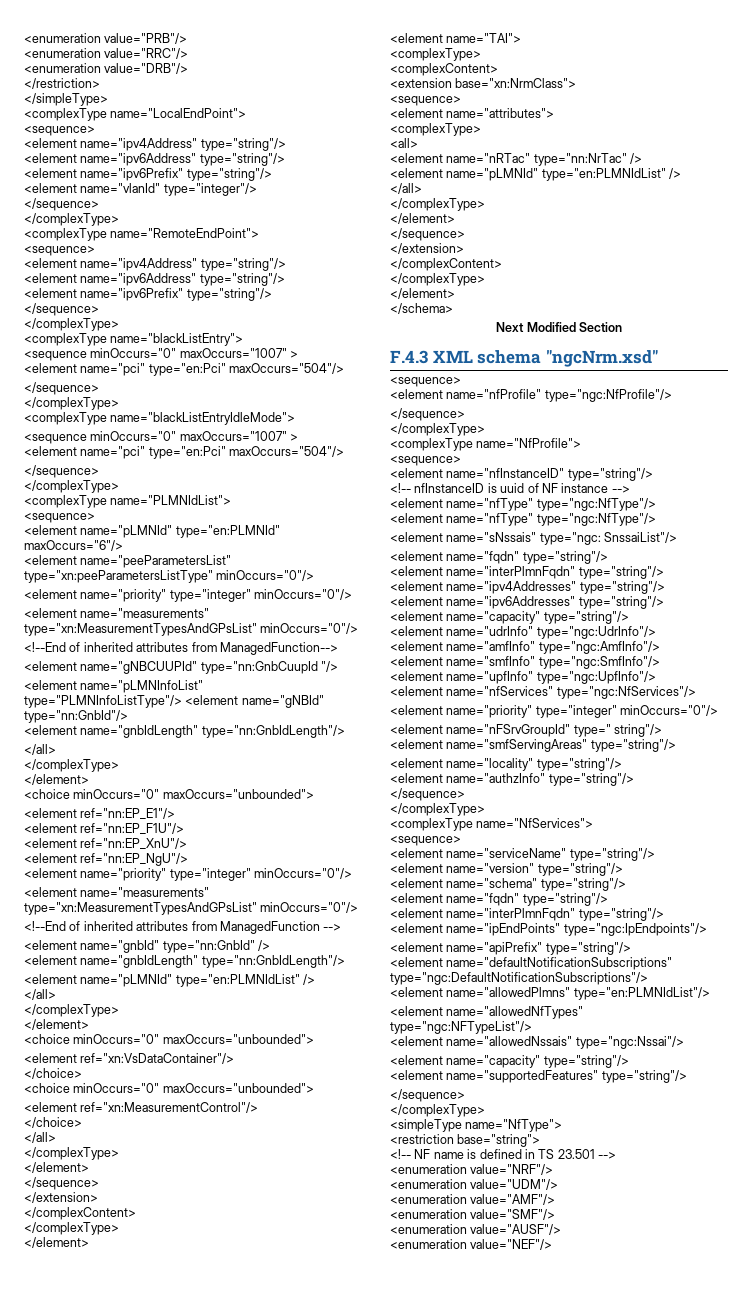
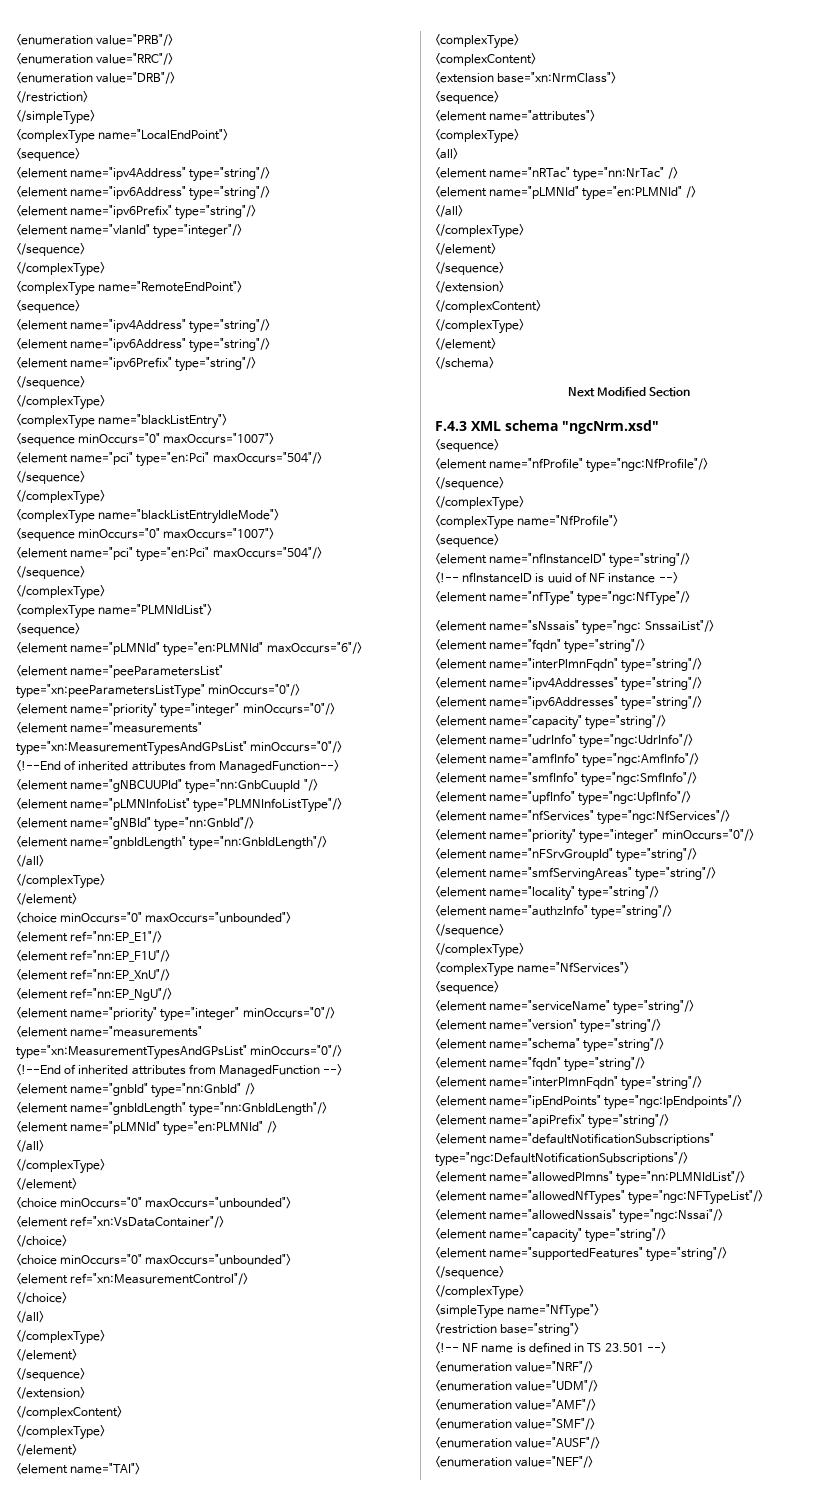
[179,348,299,358] maxOccurs="1007" > -> [163,433,275,445] maxOccurs="1007">
[179,431,299,441] maxOccurs="1007" > -> [163,528,275,540] maxOccurs="1007">
(182, 701) none -> (343, 805) //
[175,974,300,987] type="en:PLMNIdList" -> [163,1121,264,1136] type="en:PLMNId"
[541,168,666,181] type="en:PLMNIdList" -> [582,186,683,201] type="en:PLMNId"
[390,513,656,526] // <element name="nfType" type="ngc:NfType"/> -> (691, 598) none
[573,724,663,737] type=" string"/> -> [616,848,698,863] type="string"/>
[573,987,710,1000] type="en:PLMNIdList"/> -> [616,1171,746,1186] type="nn:PLMNIdList"/>

